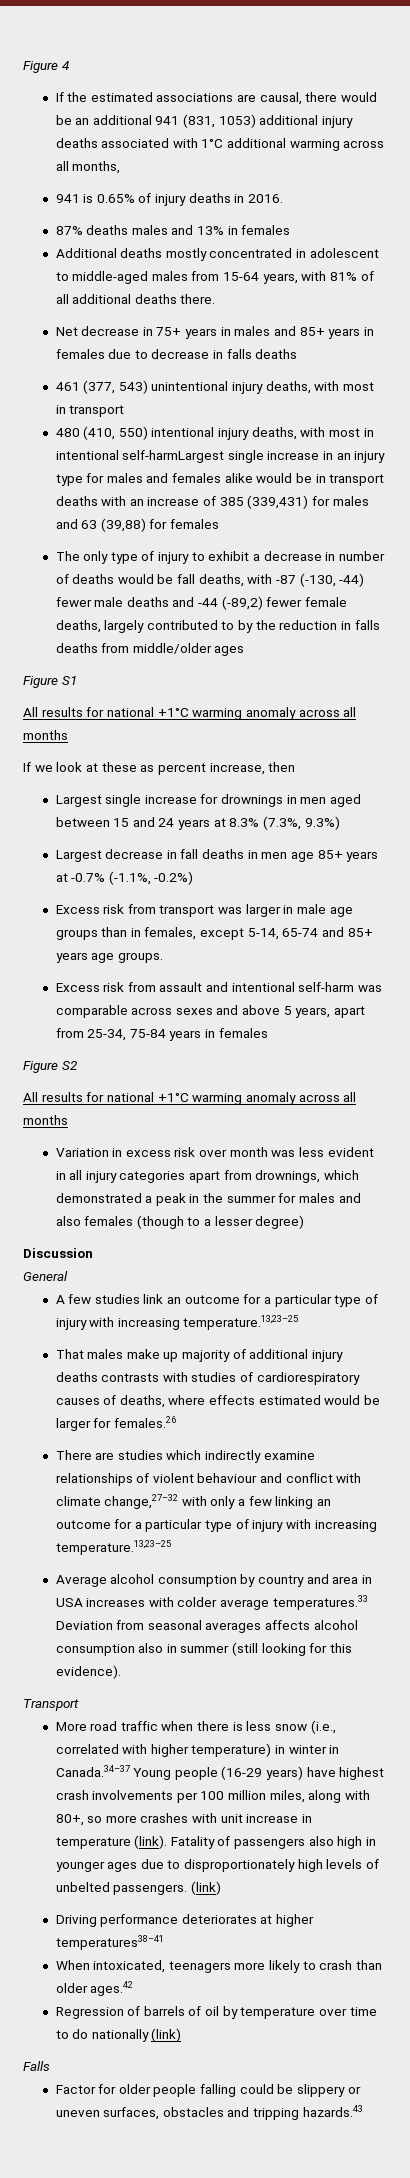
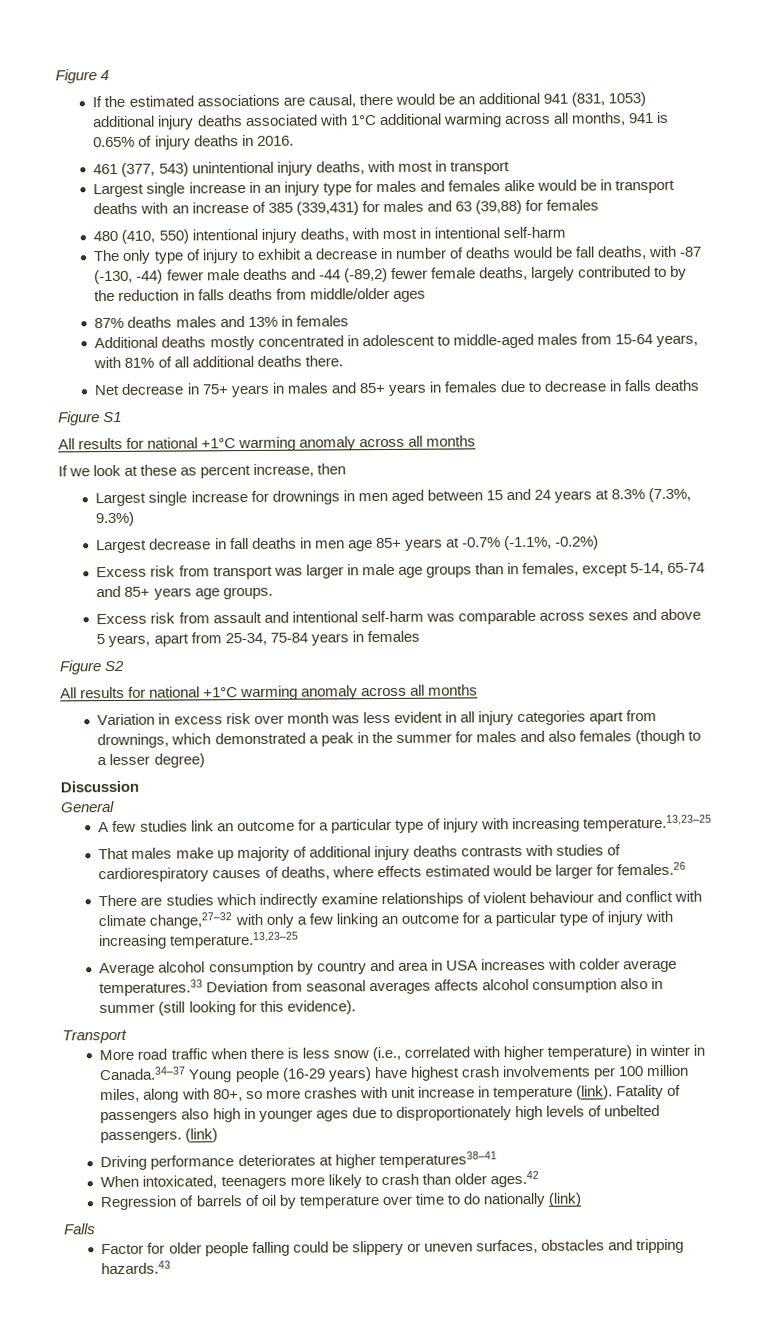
(121, 167) // -> (626, 119) none
(284, 198) none -> [93,160,510,177] [93,179,676,198] [93,199,600,216] [93,226,566,244] [93,245,703,264] [94,265,688,285] [94,287,426,302] // 461 (377, 543) unintentional injury deaths, with most in transport // Largest single increase in an injury type for males and females alike would be in transport deaths with an increase of 385 (339,431) for males and 63 (39,88) for females // 480 (410, 550) intentional injury deaths, with most in intentional self-harm // The only type of injury to exhibit a decrease in number of deaths would be fall deaths, with -87 (-130, -44) fewer male deaths and -44 (-89,2) fewer female deaths, largely contributed to by the reduction in falls deaths from middle/older ages
[55,380,375,394] [55,405,125,417] [55,426,374,440] [55,450,386,463] [55,473,385,486] [55,495,369,509] [55,518,220,532] [55,551,385,564] [55,573,365,587] [55,596,348,610] [55,620,380,633] [55,643,245,656] // 461 (377, 543) unintentional injury deaths, with most in transport // 480 (410, 550) intentional injury deaths, with most in intentional self-harmLargest single increase in an injury type for males and females alike would be in transport deaths with an increase of 385 (339,431) for males and 63 (39,88) for females // The only type of injury to exhibit a decrease in number of deaths would be fall deaths, with -87 (-130, -44) fewer male deaths and -44 (-89,2) fewer female deaths, largely contributed to by the reduction in falls deaths from middle/older ages -> (700, 385) none

